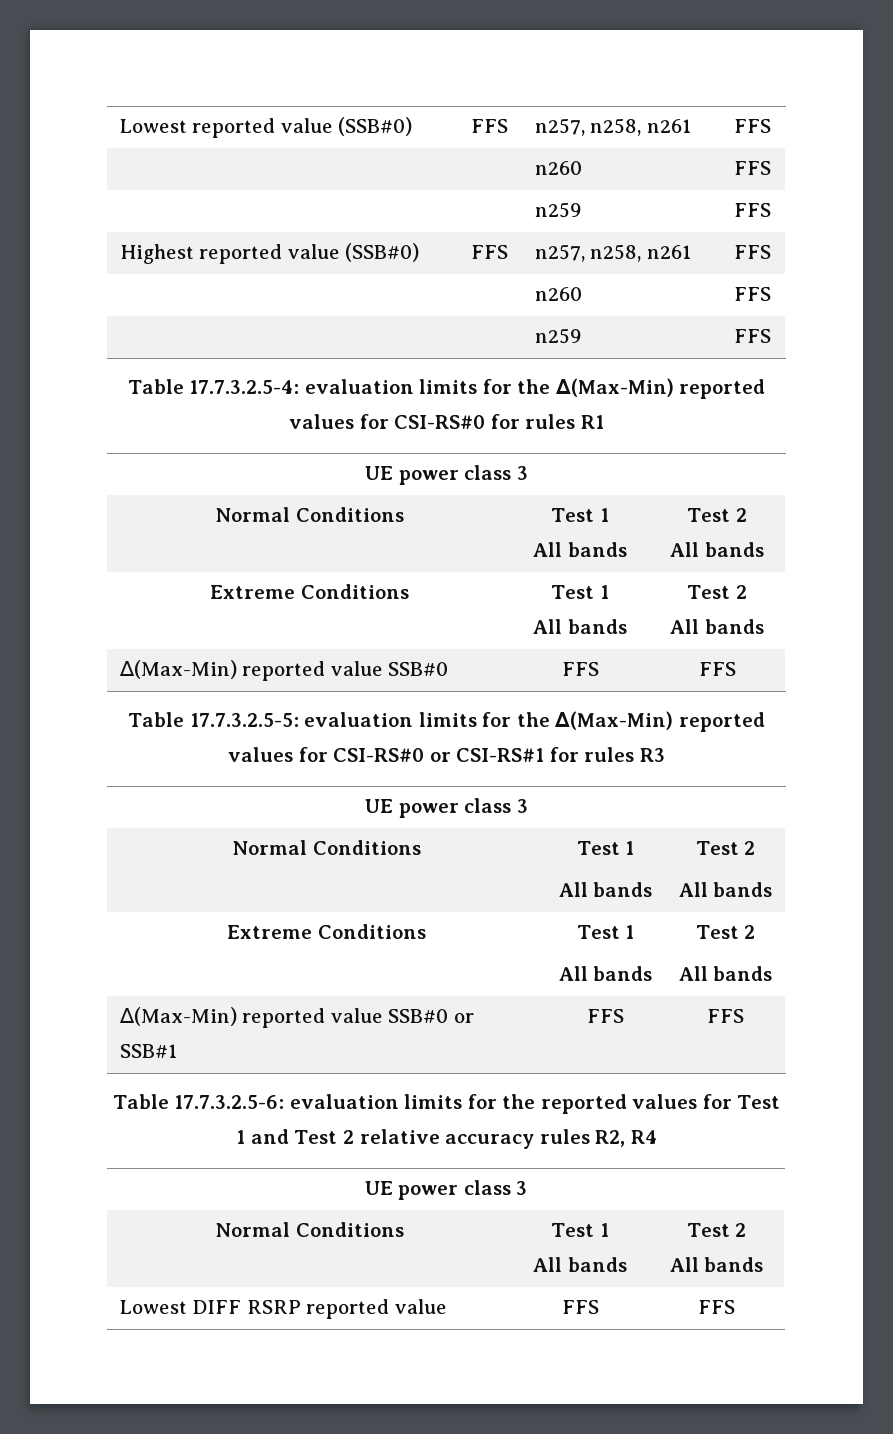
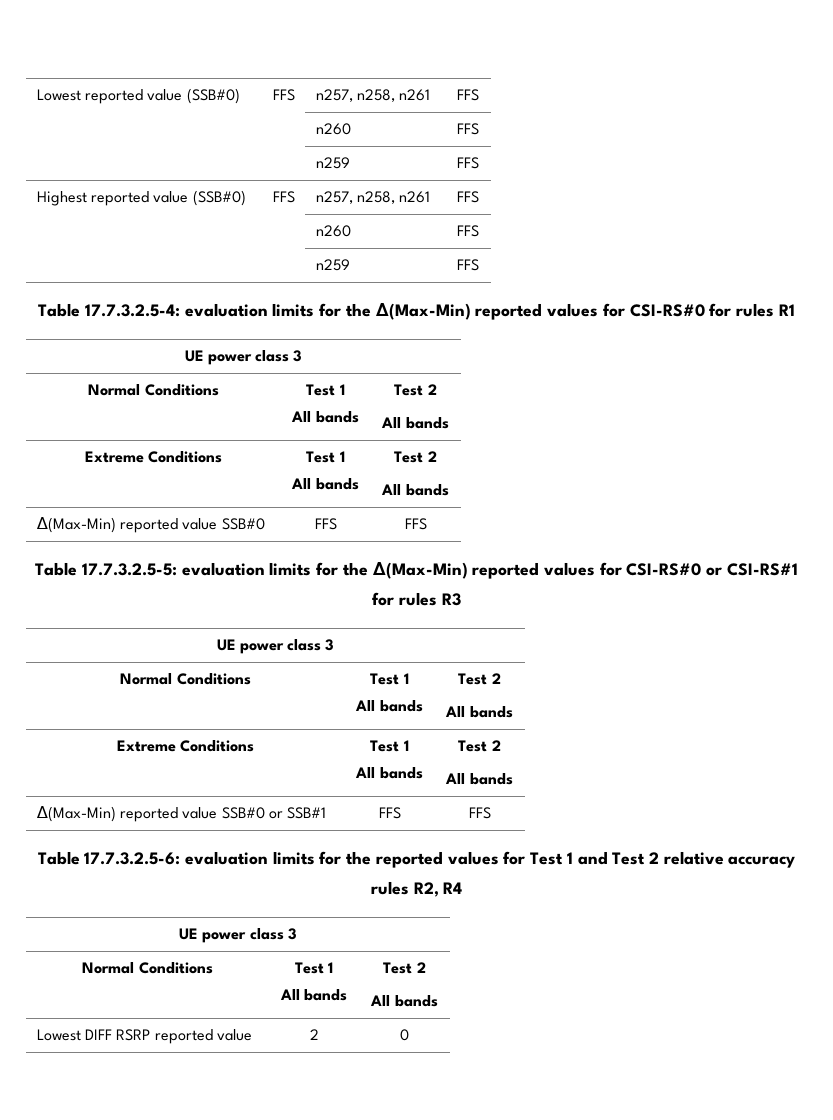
[561,1300,599,1314] [698,1300,735,1314] FFS | FFS -> [309,1029,319,1040] [400,1029,409,1041] 2 | 0

